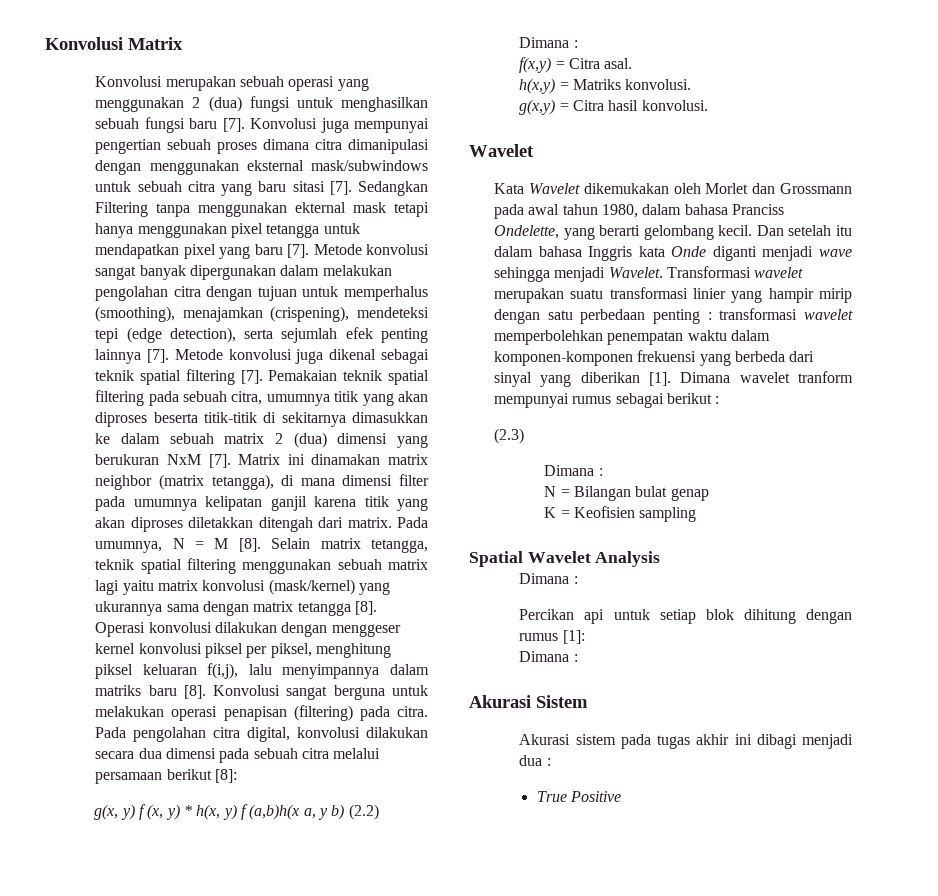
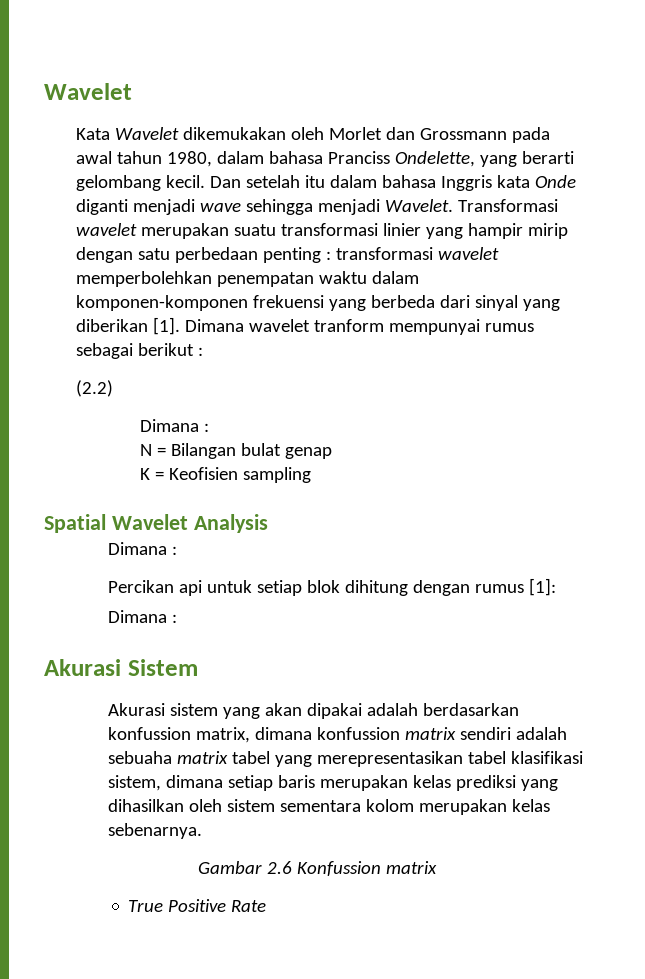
[45,37,183,50] [95,76,369,91] [95,96,428,112] [95,117,430,133] [95,139,429,154] [95,160,428,175] [95,181,428,196] [95,202,429,217] [95,223,360,238] [95,244,430,259] [95,265,392,280] [95,286,428,301] [95,306,429,322] [95,327,428,343] [95,349,429,364] [95,369,429,385] [95,390,428,406] [95,412,429,427] [95,432,428,448] [95,454,428,468] [95,474,429,490] [95,496,429,511] [95,517,429,532] [95,538,428,553] [95,558,428,574] [95,579,390,595] [95,601,377,616] [95,622,401,637] [95,643,391,658] [95,663,429,679] [95,685,428,700] [95,705,428,721] [95,727,428,742] [95,748,381,763] [95,769,237,784] [94,804,379,820] [519,37,578,48] [519,57,633,73] [519,78,692,94] [519,99,708,115] Konvolusi Matrix // Konvolusi merupakan sebuah operasi yang menggunakan 2 (dua) fungsi untuk menghasilkan sebuah fungsi baru [7]. Konvolusi juga mempunyai pengertian sebuah proses dimana citra dimanipulasi dengan menggunakan eksternal mask/subwindows untuk sebuah citra yang baru sitasi [7]. Sedangkan Filtering tanpa menggunakan ekternal mask tetapi hanya menggunakan pixel tetangga untuk mendapatkan pixel yang baru [7]. Metode konvolusi sangat banyak dipergunakan dalam melakukan pengolahan citra dengan tujuan untuk memperhalus (smoothing), menajamkan (crispening), mendeteksi tepi (edge detection), serta sejumlah efek penting lainnya [7]. Metode konvolusi juga dikenal sebagai teknik spatial filtering [7]. Pemakaian teknik spatial filtering pada sebuah citra, umumnya titik yang akan diproses beserta titik-titik di sekitarnya dimasukkan ke dalam sebuah matrix 2 (dua) dimensi yang berukuran NxM [7]. Matrix ini dinamakan matrix neighbor (matrix tetangga), di mana dimensi filter pada umumnya kelipatan ganjil karena titik yang akan diproses diletakkan ditengah dari matrix. Pada umumnya, N = M [8]. Selain matrix tetangga, teknik spatial filtering menggunakan sebuah matrix lagi yaitu matrix konvolusi (mask/kernel) yang ukurannya sama dengan matrix tetangga [8]. Operasi konvolusi dilakukan dengan menggeser kernel konvolusi piksel per piksel, menghitung piksel keluaran f(i,j), lalu menyimpannya dalam matriks baru [8]. Konvolusi sangat berguna untuk melakukan operasi penapisan (filtering) pada citra. Pada pengolahan citra digital, konvolusi dilakukan secara dua dimensi pada sebuah citra melalui persamaan berikut [8]: // g(x, y) f (x, y) * h(x, y) f (a,b)h(x a, y b) (2.2) // Dimana : // f(x,y) = Citra asal. // h(x,y) = Matriks konvolusi. // g(x,y) = Citra hasil konvolusi. // -> (44, 91) none
[494,428,525,444] (2.3) -> [76,380,114,397] (2.2)
[620,734,853,749] [519,755,551,766] pada tugas akhir ini dibagi menjadi dua : -> [223,703,519,719] [108,727,567,743] [108,751,583,767] [108,775,558,791] [108,799,550,815] [108,823,203,839] [197,861,437,876] yang akan dipakai adalah berdasarkan konfussion matrix, dimana konfussion matrix sendiri adalah sebuaha matrix tabel yang merepresentasikan tabel klasifikasi sistem, dimana setiap baris merupakan kelas prediksi yang dihasilkan oleh sistem sementara kolom merupakan kelas sebenarnya. // Gambar 2.6 Konfussion matrix
(622, 796) none -> [231,900,267,912] Rate

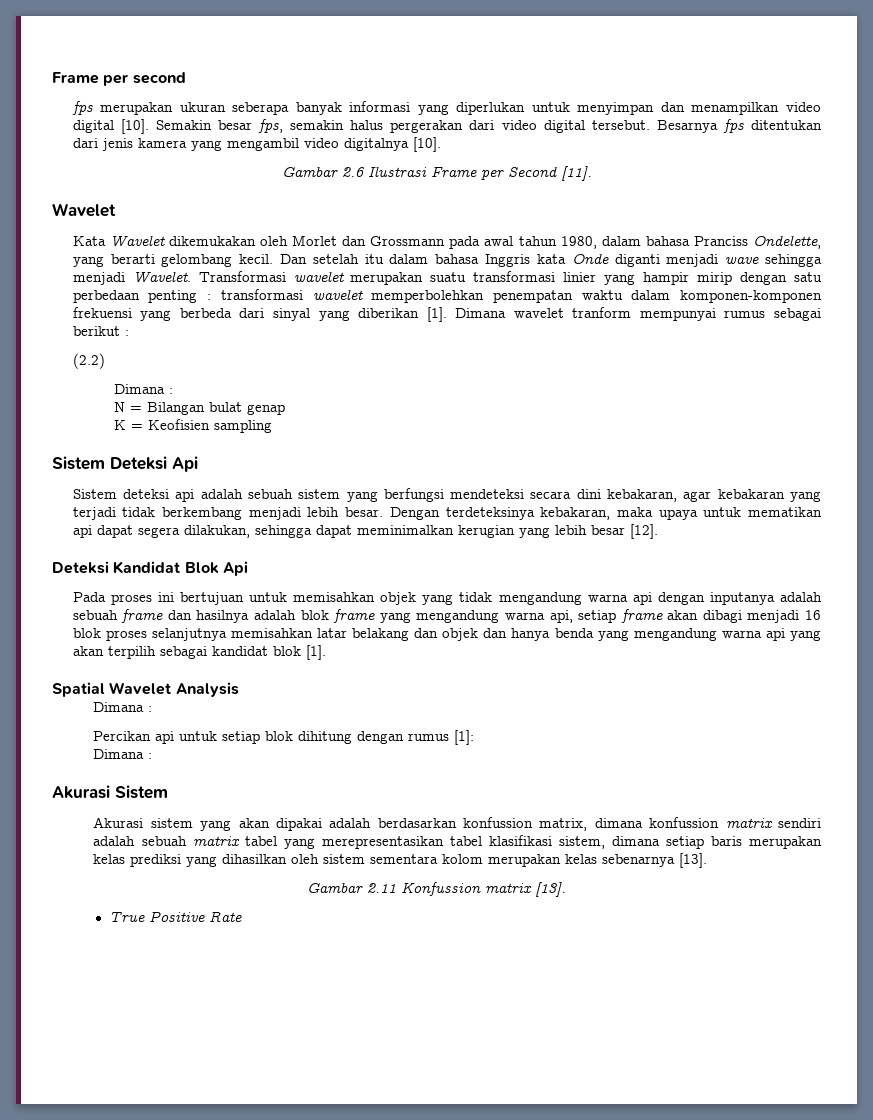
(44, 91) none -> [52,72,186,86] [71,101,821,115] [72,119,823,134] [72,137,441,152] [281,166,592,181] Frame per second // fps merupakan ukuran seberapa banyak informasi yang diperlukan untuk menyimpan dan menampilkan video digital [10]. Semakin besar fps, semakin halus pergerakan dari video digital tersebut. Besarnya fps ditentukan dari jenis kamera yang mengambil video digitalnya [10]. // Gambar 2.6 Ilustrasi Frame per Second [11]. //
(312, 475) none -> [52,456,198,472] [72,488,821,502] [72,507,823,520] [72,524,658,539] [52,561,248,576] [72,592,823,605] [72,609,821,623] [72,628,821,641] [72,645,326,660] // Sistem Deteksi Api // Sistem deteksi api adalah sebuah sistem yang berfungsi mendeteksi secara dini kebakaran, agar kebakaran yang terjadi tidak berkembang menjadi lebih besar. Dengan terdeteksinya kebakaran, maka upaya untuk mematikan api dapat segera dilakukan, sehingga dapat meminimalkan kerugian yang lebih besar [12]. // Deteksi Kandidat Blok Api // Pada proses ini bertujuan untuk memisahkan objek yang tidak mengandung warna api dengan inputanya adalah sebuah frame dan hasilnya adalah blok frame yang mengandung warna api, setiap frame akan dibagi menjadi 16 blok proses selanjutnya memisahkan latar belakang dan objek dan hanya benda yang mengandung warna api yang akan terpilih sebagai kandidat blok [1].
[108,751,173,764] sebuaha -> [141,836,187,846] sebuah
[108,823,203,839] [197,861,292,874] sebenarnya. // Gambar 2.6 -> [602,853,708,868] [307,882,396,893] sebenarnya [13]. // Gambar 2.11
(437, 867) none -> [535,882,566,897] [13].

